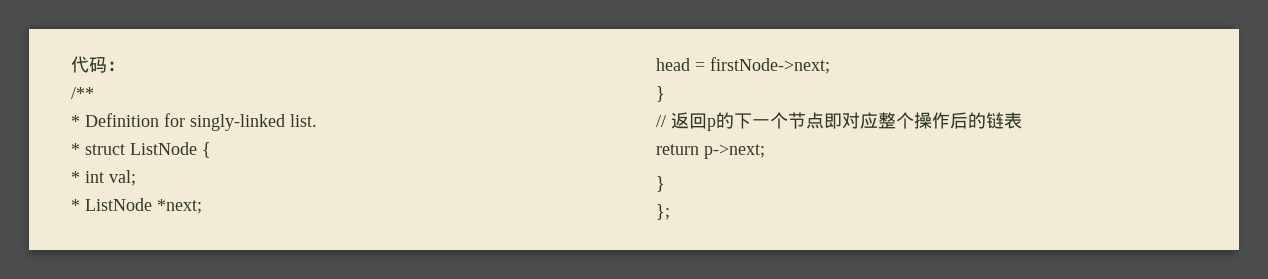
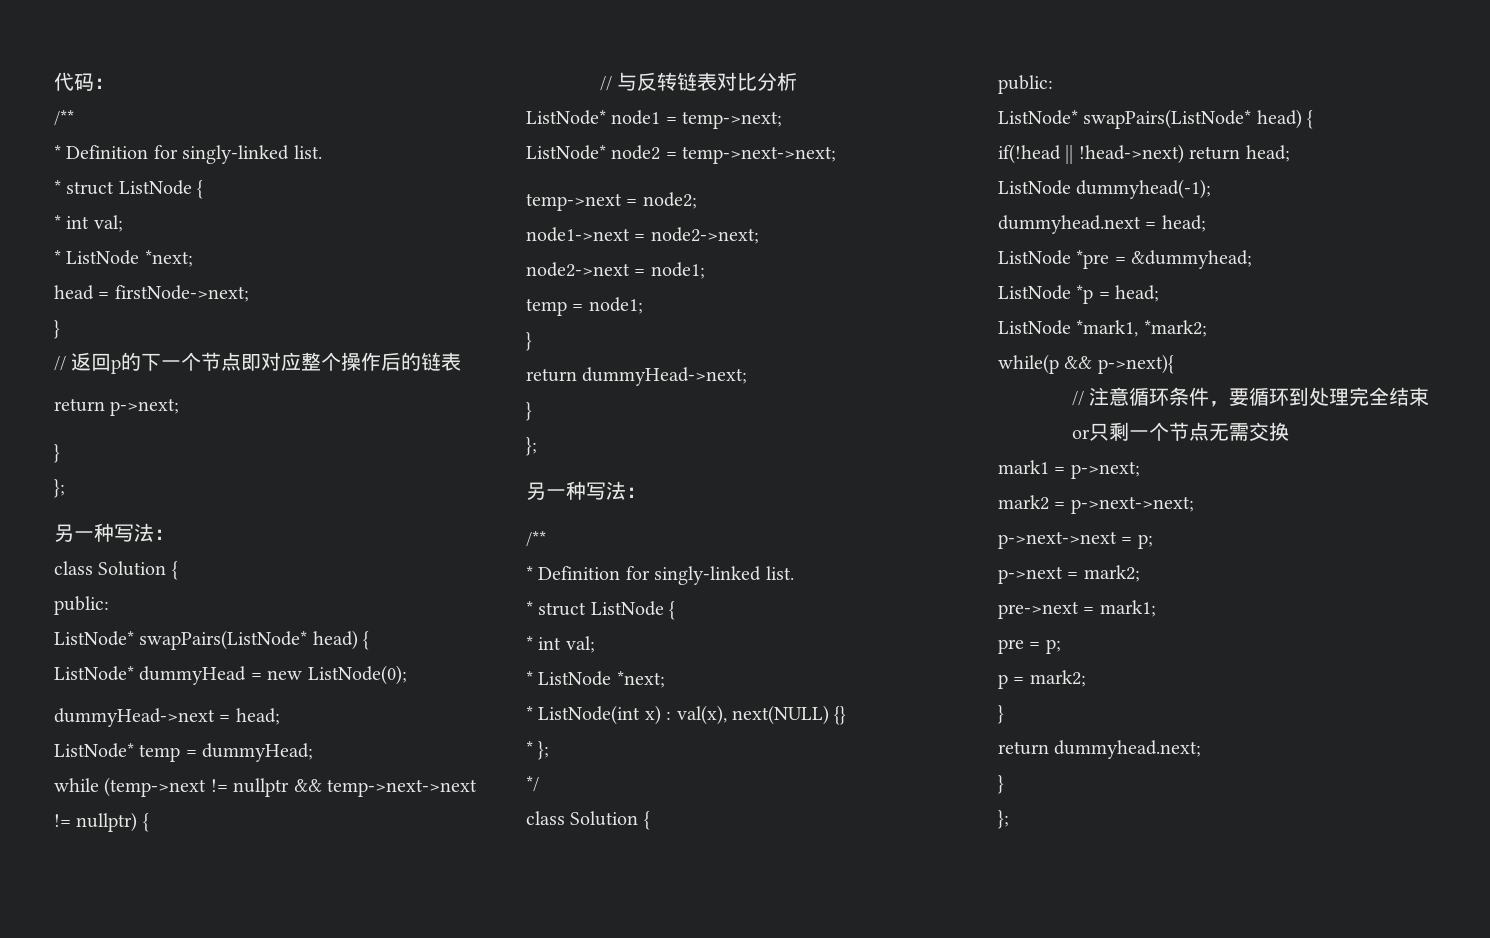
(670, 212) none -> [54,523,174,542] [54,561,178,580] [54,596,109,615] [54,630,370,650] [54,665,407,685] [54,708,280,727] [54,743,314,762] [54,777,477,797] [54,812,149,832] [599,72,798,91] [526,110,783,129] [526,145,837,164] [526,192,697,211] [526,227,759,244] [526,262,705,279] [526,297,643,316] [526,332,532,351] [526,367,748,386] [526,402,532,421] [526,437,537,456] [526,481,646,500] [526,531,546,547] [526,566,794,585] [526,601,676,620] [526,636,595,653] [526,671,665,688] [526,705,847,725] [526,741,550,760] [526,776,539,792] [526,811,650,830] [998,75,1053,94] [998,109,1314,129] [998,144,1290,164] [998,179,1212,199] [998,215,1206,234] [998,250,1253,269] [998,285,1160,304] [998,320,1207,337] [998,354,1174,374] [1071,387,1430,407] [1071,422,1289,441] [998,460,1140,479] [998,495,1194,514] [998,531,1153,549] [998,565,1140,584] [998,600,1156,619] [998,639,1061,654] [998,670,1086,689] [998,705,1004,724] [998,740,1202,759] [998,775,1004,794] [998,810,1009,829] // 另一种写法： // class Solution { // public: // ListNode* swapPairs(ListNode* head) { // ListNode* dummyHead = new ListNode(0); // dummyHead->next = head; // ListNode* temp = dummyHead; // while (temp->next != nullptr && temp->next->next != nullptr) { // // 与反转链表对比分析 // ListNode* node1 = temp->next; // ListNode* node2 = temp->next->next; // temp->next = node2; // node1->next = node2->next; // node2->next = node1; // temp = node1; // } // return dummyHead->next; // } // }; // 另一种写法： // /** // * Definition for singly-linked list. // * struct ListNode { // * int val; // * ListNode *next; // * ListNode(int x) : val(x), next(NULL) {} // * }; // */ // class Solution { // public: // ListNode* swapPairs(ListNode* head) { // if(!head || !head->next) return head; // ListNode dummyhead(-1); // dummyhead.next = head; // ListNode *pre = &dummyhead; // ListNode *p = head; // ListNode *mark1, *mark2; // while(p && p->next){ // // 注意循环条件，要循环到处理完全结束or只剩一个节点无需交换 // mark1 = p->next; // mark2 = p->next->next; // p->next->next = p; // p->next = mark2; // pre->next = mark1; // pre = p; // p = mark2; // } // return dummyhead.next; // } // };

